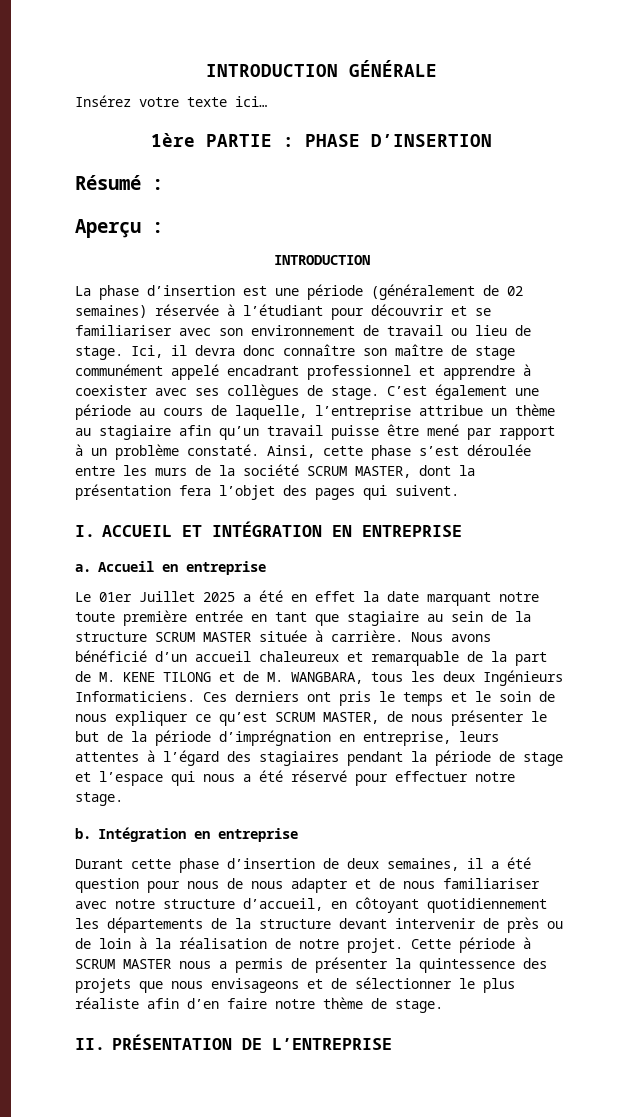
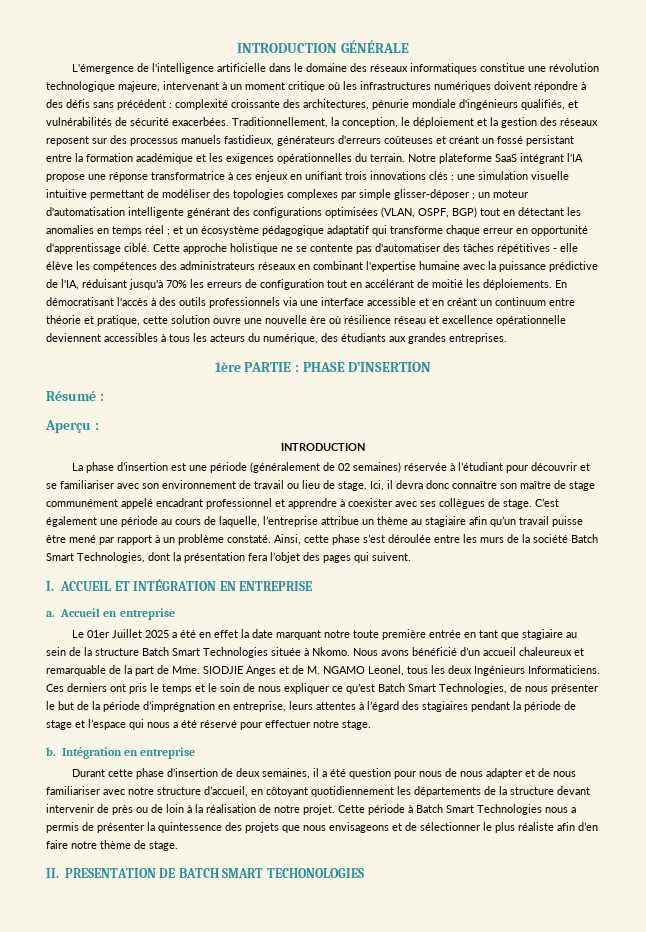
[75,95,267,107] Insérez votre texte ici… -> [72,63,600,74] [46,81,586,92] [46,99,578,110] [46,117,598,128] [46,135,574,146] [46,153,583,164] [46,171,569,182] [46,189,528,200] [46,207,581,218] [46,225,588,236] [46,243,578,254] [46,261,598,272] [46,279,567,290] [46,297,575,308] [46,315,566,326] [46,333,507,344] L'émergence de l'intelligence artificielle dans le domaine des réseaux informatiques constitue une révolution technologique majeure, intervenant à un moment critique où les infrastructures numériques doivent répondre à des défis sans précédent : complexité croissante des architectures, pénurie mondiale d'ingénieurs qualifiés, et vulnérabilités de sécurité exacerbées. Traditionnellement, la conception, le déploiement et la gestion des réseaux reposent sur des processus manuels fastidieux, générateurs d'erreurs coûteuses et créant un fossé persistant entre la formation académique et les exigences opérationnelles du terrain. Notre plateforme SaaS intégrant l'IA propose une réponse transformatrice à ces enjeux en unifiant trois innovations clés : une simulation visuelle intuitive permettant de modéliser des topologies complexes par simple glisser-déposer ; un moteur d'automatisation intelligente générant des configurations optimisées (VLAN, OSPF, BGP) tout en détectant les anomalies en temps réel ; et un écosystème pédagogique adaptatif qui transforme chaque erreur en opportunité d'apprentissage ciblé. Cette approche holistique ne se contente pas d'automatiser des tâches répétitives - elle élève les compétences des administrateurs réseaux en combinant l'expertise humaine avec la puissance prédictive de l'IA, réduisant jusqu'à 70% les erreurs de configuration tout en accélérant de moitié les déploiements. En démocratisant l'accès à des outils professionnels via une interface accessible et en créant un continuum entre théorie et pratique, cette solution ouvre une nouvelle ère où résilience réseau et excellence opérationnelle deviennent accessibles à tous les acteurs du numérique, des étudiants aux grandes entreprises.
[307,466,411,478] SCRUM MASTER, -> [571,534,598,543] [46,552,145,563] Batch Smart Technologies,
[155,632,251,642] SCRUM MASTER -> [142,647,268,658] Batch Smart Technologies
[331,630,403,642] carrière. -> [312,647,350,656] Nkomo.
[99,672,211,682] M. KENE TILONG -> [172,666,276,676] Mme. SIODJIE Anges
[291,672,363,684] WANGBARA, -> [323,665,404,676] NGAMO Leonel,
[275,712,379,724] SCRUM MASTER, -> [378,683,507,694] Batch Smart Technologies,
[75,959,171,969] SCRUM MASTER -> [416,804,542,815] Batch Smart Technologies
[112,1034,392,1050] PRÉSENTATION DE L’ENTREPRISE -> [64,868,364,878] PRESENTATION DE BATCH SMART TECHONOLOGIES

